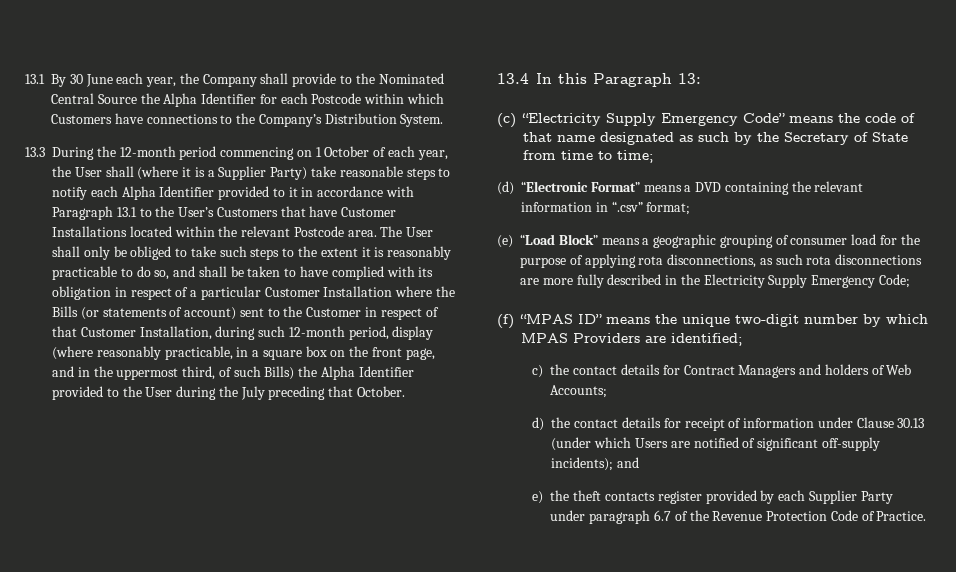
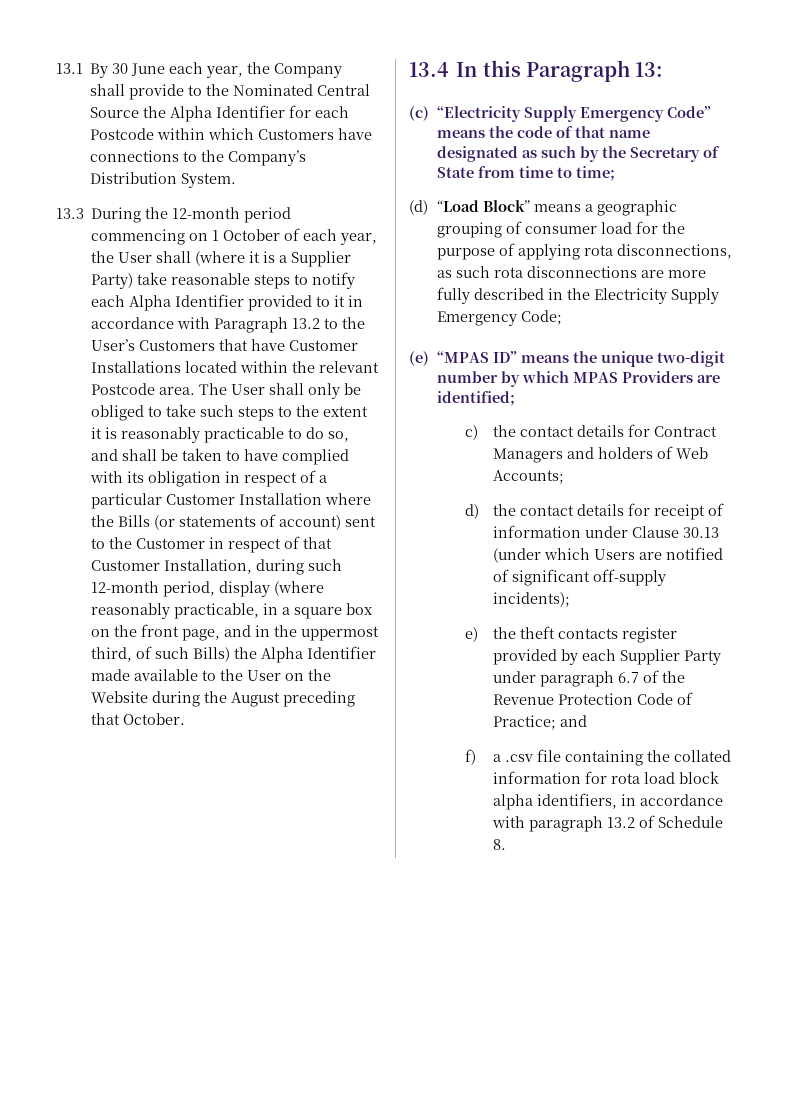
[116,207,137,217] 13.1 -> [292,318,321,329] 13.2
[52,386,103,400] provided -> [91,669,199,681] made available
(173, 392) none -> [285,669,332,681] [91,691,149,703] on the Website
[240,386,265,400] July -> [231,692,281,707] August
[521,181,864,195] [521,201,691,215] [497,235,513,248] “Electronic Format” means a DVD containing the relevant information in “.csv” format; // (e) -> (428, 207) none
[497,314,514,329] (f) -> [409,351,429,366] (e)
[617,457,640,468] and -> (570, 599) none
[876,511,927,521] Practice. -> [492,715,587,730] [464,749,731,766] [492,771,719,784] [492,793,723,810] [491,815,723,832] [492,839,506,850] Practice; and // f) a .csv file containing the collated information for rota load block alpha identifiers, in accordance with paragraph 13.2 of Schedule 8.

